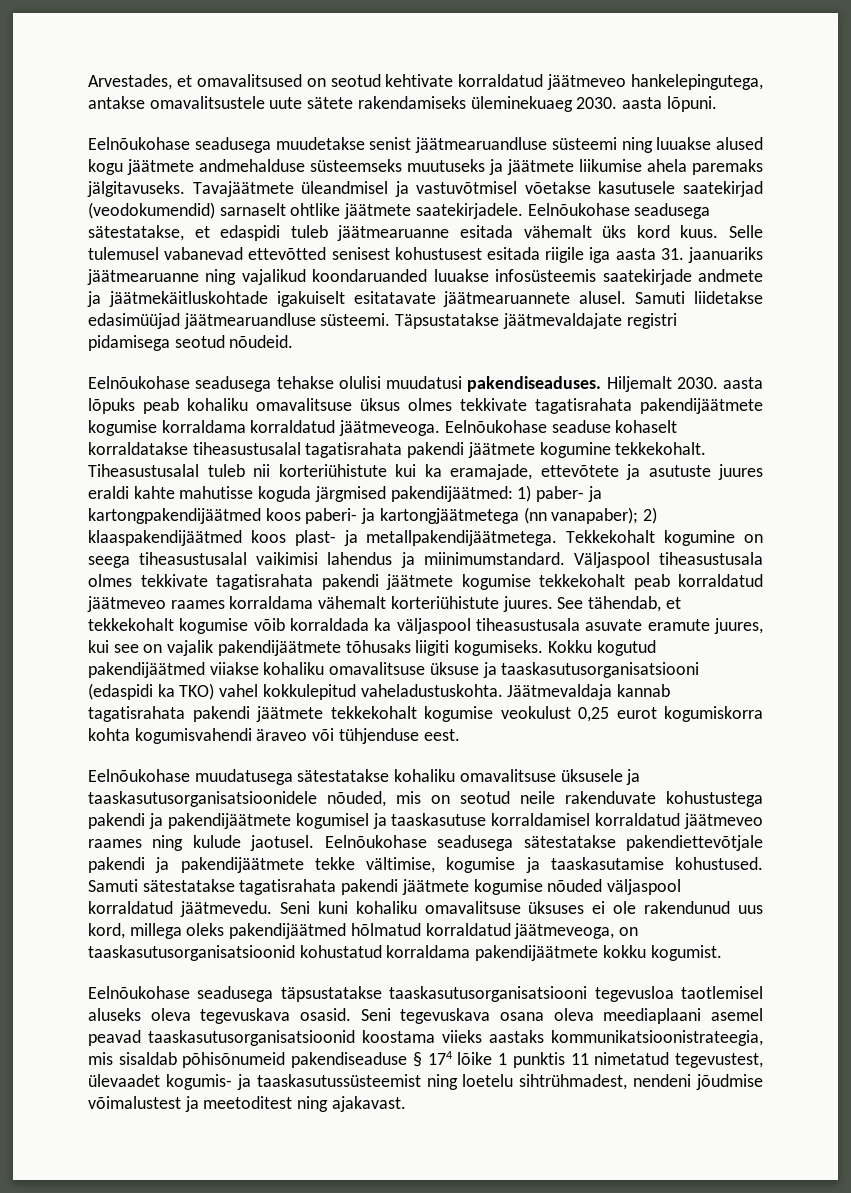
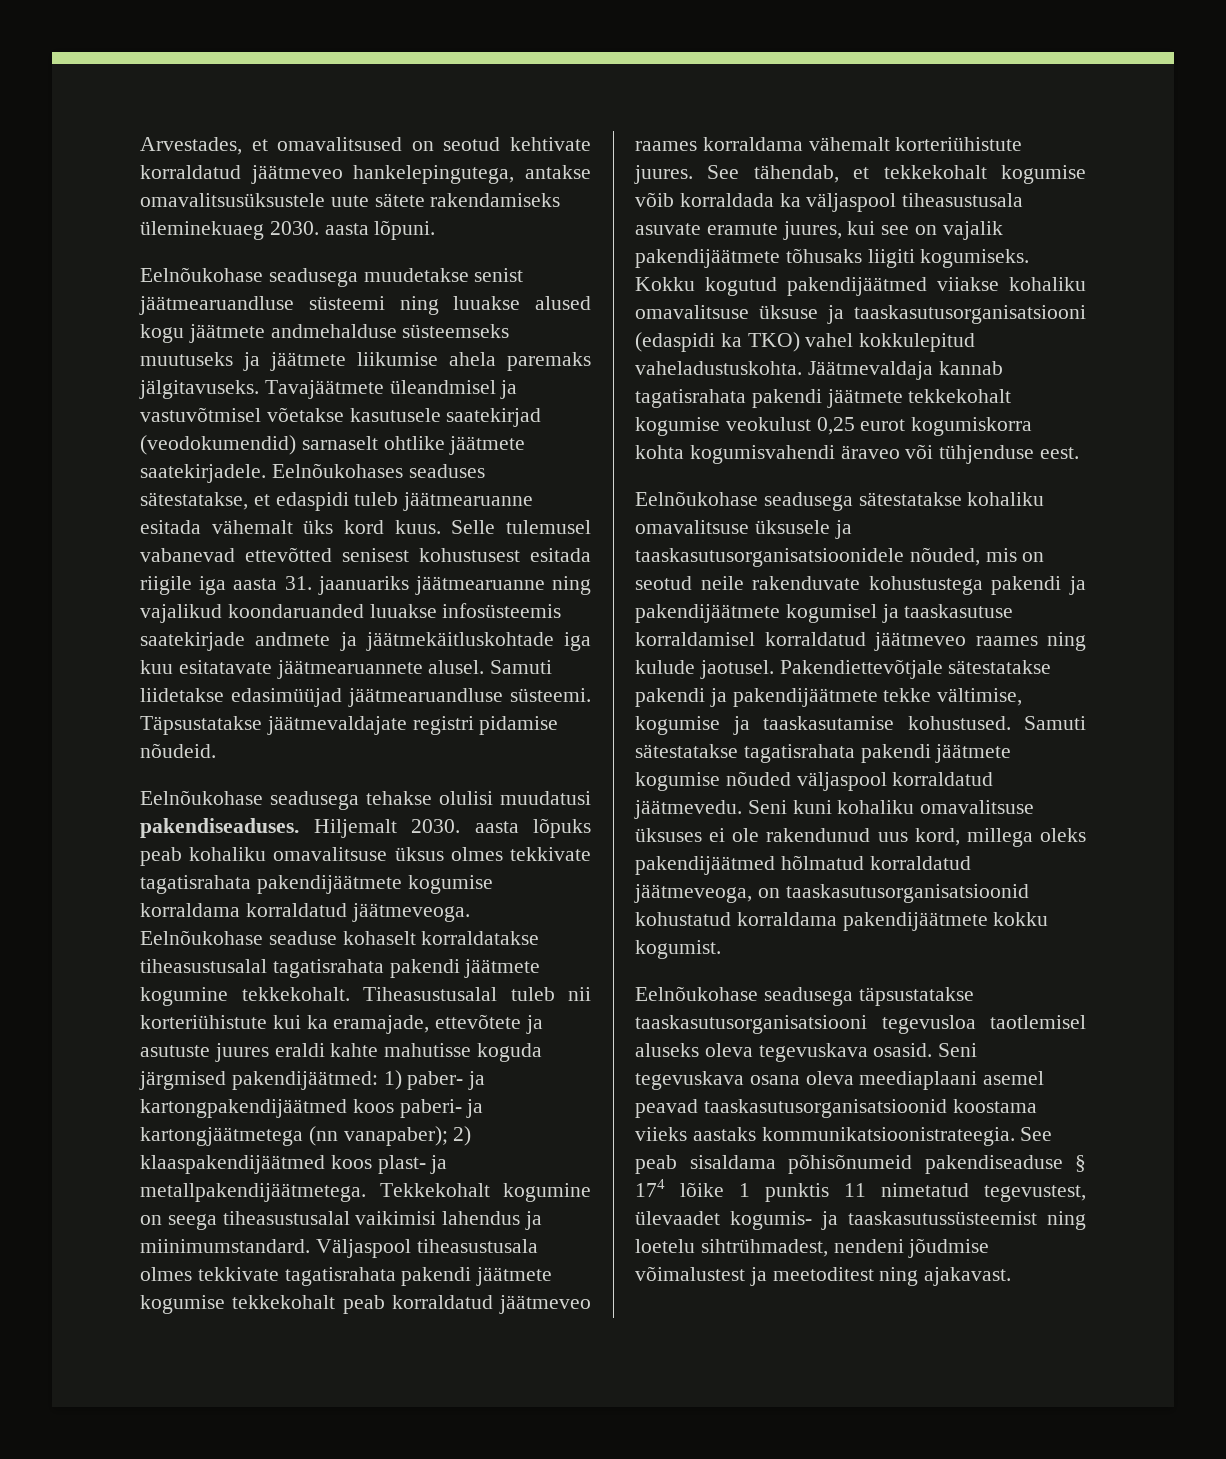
[149,96,265,109] omavalitsustele -> [140,193,325,207] omavalitsusüksustele
[527,203,711,219] Eelnõukohase seadusega -> [271,463,485,478] Eelnõukohases seaduses
[276,291,345,307] igakuiselt -> [564,632,591,651] [140,660,173,674] iga kuu
[88,335,225,351] pidamisega seotud -> [479,716,559,735] pidamise
[194,769,293,785] muudatusega -> [763,492,853,511] seadusega
[324,835,764,851] Eelnõukohase seadusega sätestatakse pakendiettevõtjale -> [779,659,1052,679] Pakendiettevõtjale sätestatakse
[551,1030,763,1046] [88,1052,177,1065] kommunikatsioonistrateegia, mis sisaldab -> [761,1127,1053,1146] [635,1155,776,1174] kommunikatsioonistrateegia. See peab sisaldama

